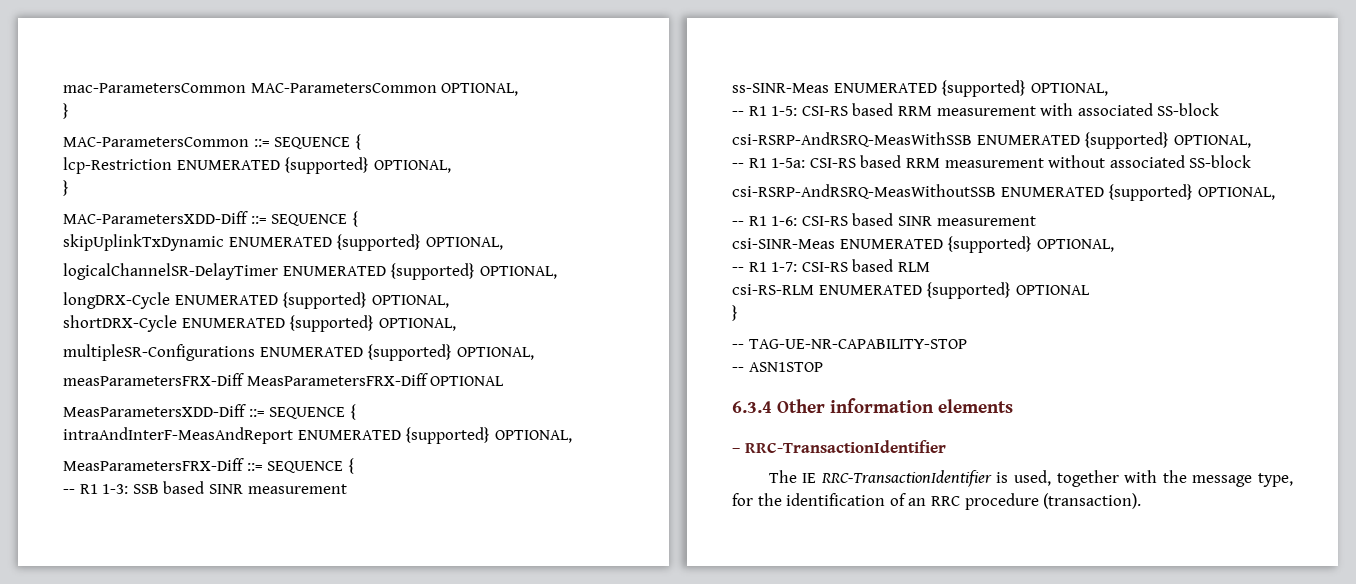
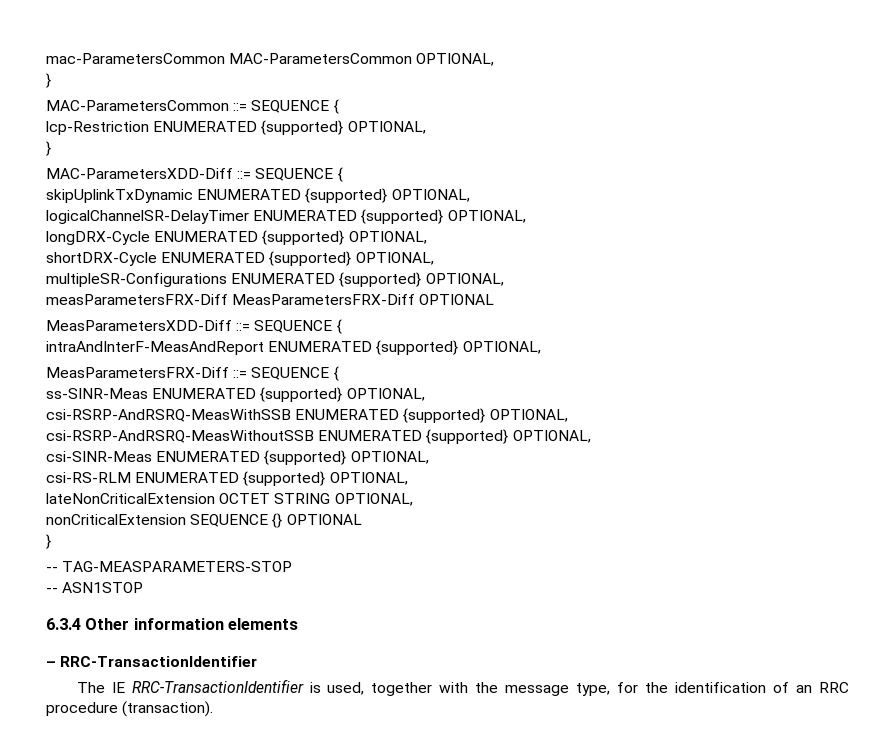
[63,481,347,494] [732,80,1108,97] [732,103,1220,116] [732,132,1251,149] [732,155,1252,168] [732,184,1275,201] [732,213,1036,226] [732,236,1114,253] [732,259,930,272] [732,282,1012,299] -- R1 1-3: SSB based SINR measurement // ss-SINR-Meas ENUMERATED {supported} OPTIONAL, // -- R1 1-5: CSI-RS based RRM measurement with associated SS-block // csi-RSRP-AndRSRQ-MeasWithSSB ENUMERATED {supported} OPTIONAL, // -- R1 1-5a: CSI-RS based RRM measurement without associated SS-block // csi-RSRP-AndRSRQ-MeasWithoutSSB ENUMERATED {supported} OPTIONAL, // -- R1 1-6: CSI-RS based SINR measurement // csi-SINR-Meas ENUMERATED {supported} OPTIONAL, // -- R1 1-7: CSI-RS based RLM // csi-RS-RLM ENUMERATED {supported} -> [46,387,425,402] [46,408,568,423] [46,429,591,444] [46,450,429,465] [46,471,408,486] [46,493,413,506] [46,513,283,528] ss-SINR-Meas ENUMERATED {supported} OPTIONAL, // csi-RSRP-AndRSRQ-MeasWithSSB ENUMERATED {supported} OPTIONAL, // csi-RSRP-AndRSRQ-MeasWithoutSSB ENUMERATED {supported} OPTIONAL, // csi-SINR-Meas ENUMERATED {supported} OPTIONAL, // csi-RS-RLM ENUMERATED {supported} OPTIONAL, // lateNonCriticalExtension OCTET STRING OPTIONAL, // nonCriticalExtension SEQUENCE {}
[748,339,967,349] TAG-UE-NR-CAPABILITY-STOP -> [62,561,293,572] TAG-MEASPARAMETERS-STOP

